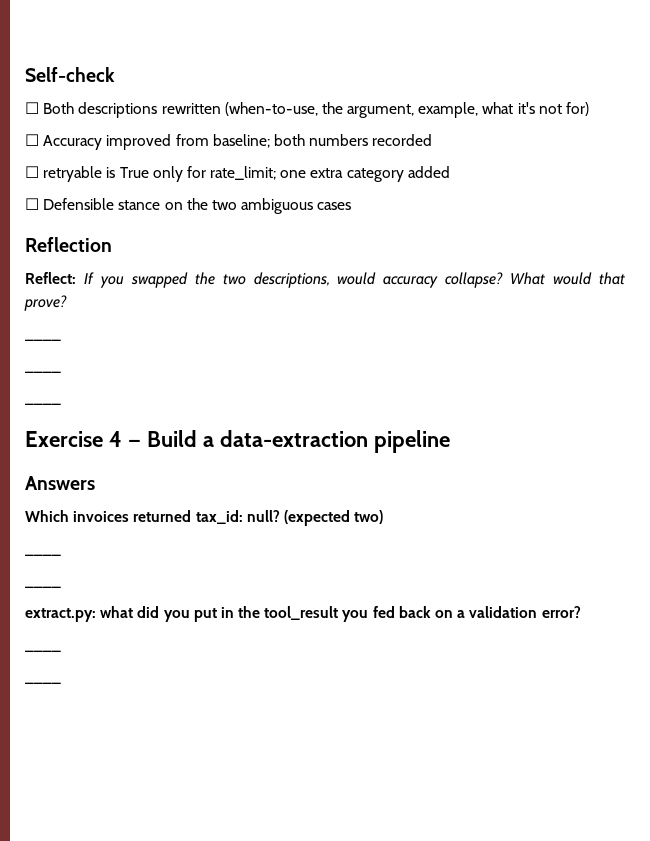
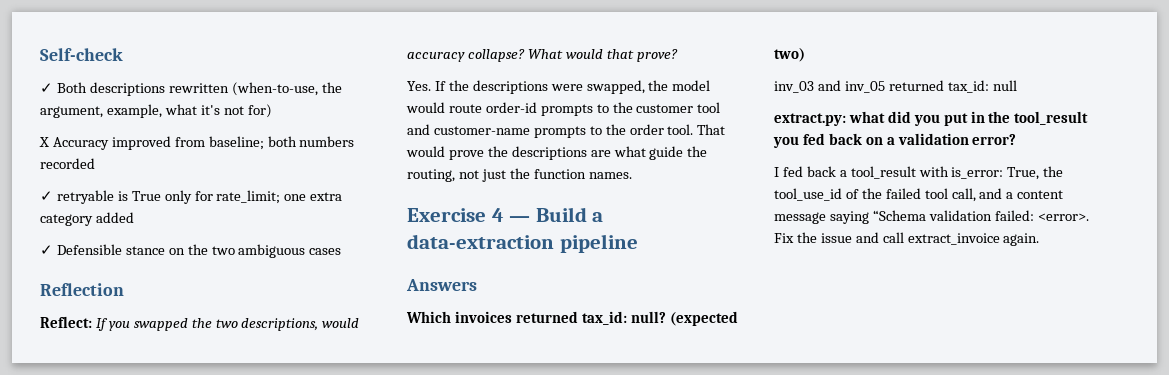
[25,102,39,114] ☐ -> [40,83,53,93] ✓
[25,134,39,146] ☐ -> [39,137,49,147] X
[25,166,39,178] ☐ -> [40,191,53,201] ✓
[25,198,39,210] ☐ -> [40,245,53,255] ✓
[25,339,61,341] [25,371,61,373] [25,403,61,405] ____ // ____ // ____ -> [407,80,711,94] [406,102,721,116] [407,124,726,138] [406,146,708,160] [407,168,632,182] Yes. If the descriptions were swapped, the model would route order-id prompts to the customer tool and customer-name prompts to the order tool. That would prove the descriptions are what guide the routing, not just the function names.
[25,554,61,556] [25,586,61,588] ____ // ____ -> [774,80,1017,93] inv_03 and inv_05 returned tax_id: null
[25,650,61,652] [25,682,61,684] ____ // ____ -> [774,166,1064,180] [774,188,1064,202] [774,210,1089,224] [774,232,1040,246] I fed back a tool_result with is_error: True, the tool_use_id of the failed tool call, and a content message saying “Schema validation failed: <error>. Fix the issue and call extract_invoice again.

